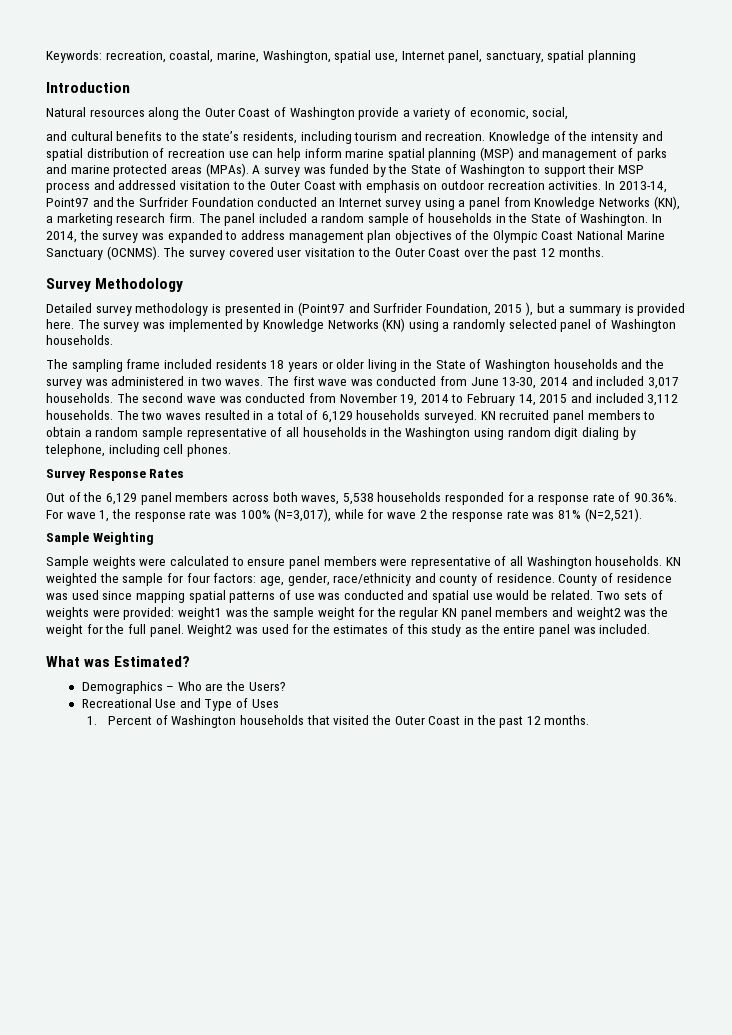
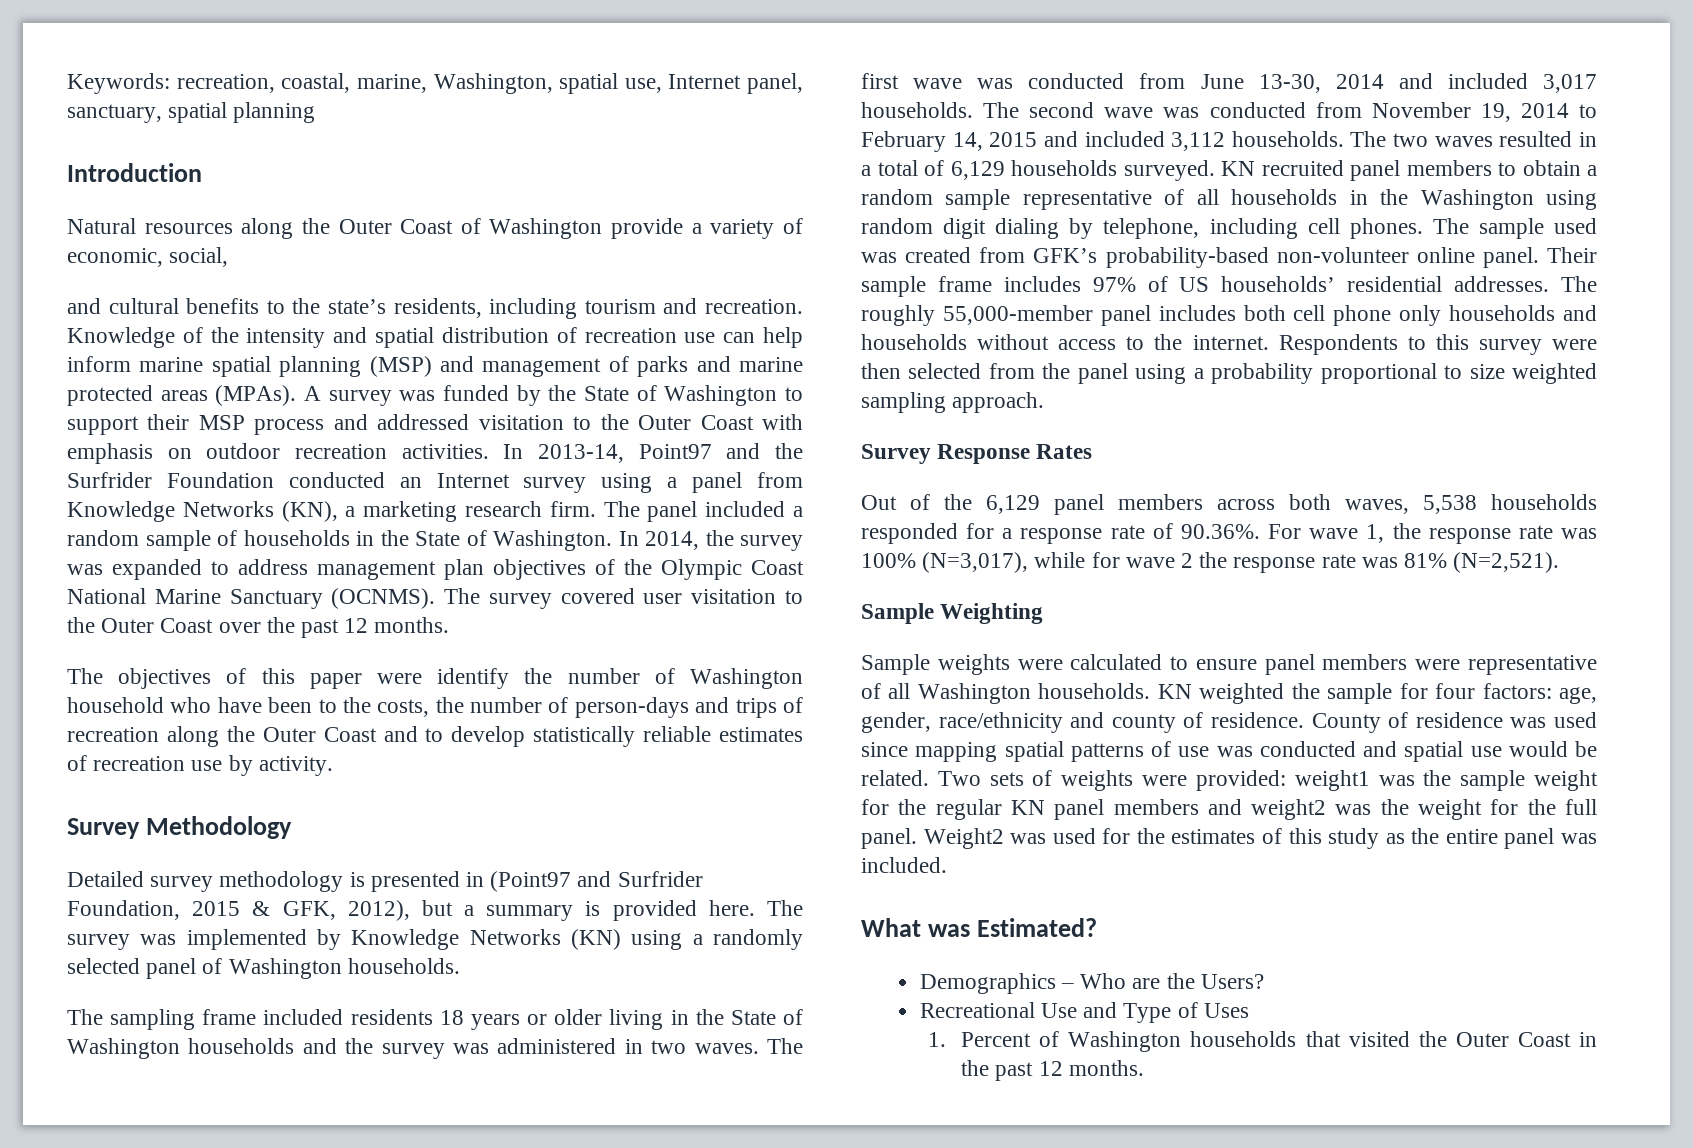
(604, 252) none -> [67,668,803,689] [67,697,803,718] [67,726,803,747] [67,755,333,776] // The objectives of this paper were identify the number of Washington household who have been to the costs, the number of person-days and trips of recreation along the Outer Coast and to develop statistically reliable estimates of recreation use by activity.
[525,302,534,316] ), -> [252,900,410,921] & GFK, 2012),
(231, 450) none -> [1432,218,1597,239] [861,247,1597,268] [861,276,1597,297] [861,305,1598,326] [861,334,1598,355] [861,363,1597,384] [861,392,1045,413] The sample used was created from GFK’s probability-based non-volunteer online panel. Their sample frame includes 97% of US households’ residential addresses. The roughly 55,000-member panel includes both cell phone only households and households without access to the internet. Respondents to this survey were then selected from the panel using a probability proportional to size weighted sampling approach.

